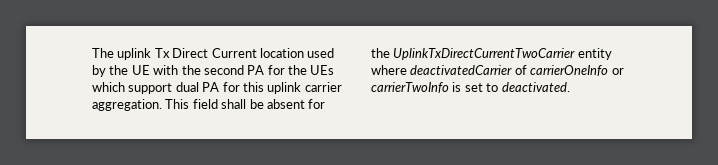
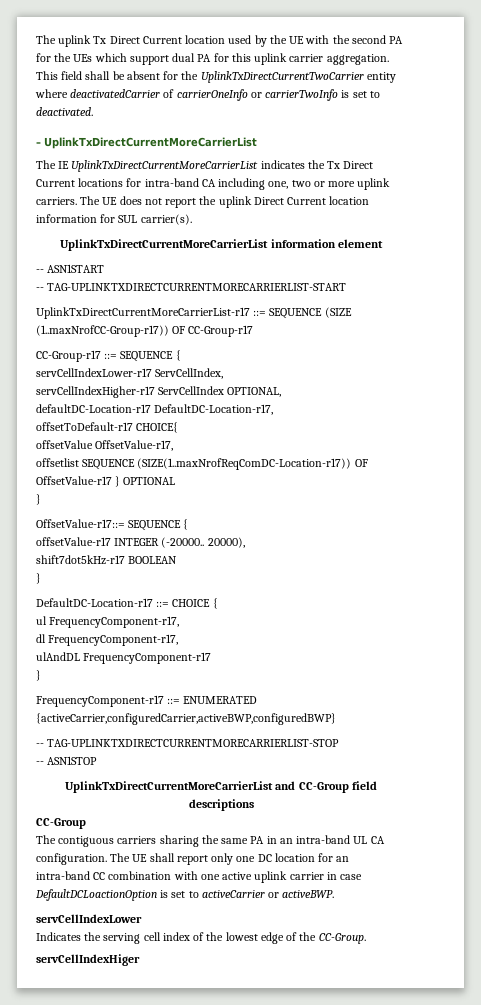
(570, 87) none -> [36,137,257,149] [36,160,374,172] [36,178,391,190] [36,196,370,208] [36,214,192,225] [60,239,383,251] [36,264,105,273] [36,283,347,291] [36,307,352,319] [36,325,254,337] [36,350,181,362] [36,368,224,379] [36,386,282,398] [36,404,274,415] [36,422,179,433] [36,440,174,451] [36,458,368,470] [36,476,176,487] [36,494,41,505] [36,519,189,531] [36,537,245,548] [36,555,178,565] [36,573,41,584] [36,598,218,609] [36,616,180,628] [36,634,179,646] [36,652,212,664] [36,670,41,681] [36,695,258,707] [36,713,336,725] [36,739,340,747] [36,756,98,765] [65,781,377,793] [188,799,254,811] [36,818,86,829] [36,835,385,847] [36,853,350,865] [36,871,363,883] [35,889,335,901] [36,914,142,923] [36,932,366,944] [36,954,140,966] // – UplinkTxDirectCurrentMoreCarrierList // The IE UplinkTxDirectCurrentMoreCarrierList indicates the Tx Direct Current locations for intra-band CA including one, two or more uplink carriers. The UE does not report the uplink Direct Current location information for SUL carrier(s). // UplinkTxDirectCurrentMoreCarrierList information element // -- ASN1START // -- TAG-UPLINKTXDIRECTCURRENTMORECARRIERLIST-START // UplinkTxDirectCurrentMoreCarrierList-r17 ::= SEQUENCE (SIZE (1..maxNrofCC-Group-r17)) OF CC-Group-r17 // CC-Group-r17 ::= SEQUENCE { // servCellIndexLower-r17 ServCellIndex, // servCellIndexHigher-r17 ServCellIndex OPTIONAL, // defaultDC-Location-r17 DefaultDC-Location-r17, // offsetToDefault-r17 CHOICE{ // offsetValue OffsetValue-r17, // offsetlist SEQUENCE (SIZE(1..maxNrofReqComDC-Location-r17)) OF OffsetValue-r17 } OPTIONAL // } // OffsetValue-r17::= SEQUENCE { // offsetValue-r17 INTEGER (-20000.. 20000), // shift7dot5kHz-r17 BOOLEAN // } // DefaultDC-Location-r17 ::= CHOICE { // ul FrequencyComponent-r17, // dl FrequencyComponent-r17, // ulAndDL FrequencyComponent-r17 // } // FrequencyComponent-r17 ::= ENUMERATED {activeCarrier,configuredCarrier,activeBWP,configuredBWP} // -- TAG-UPLINKTXDIRECTCURRENTMORECARRIERLIST-STOP // -- ASN1STOP // UplinkTxDirectCurrentMoreCarrierList and CC-Group field descriptions // CC-Group // The contiguous carriers sharing the same PA in an intra-band UL CA configuration. The UE shall report only one DC location for an intra-band CC combination with one active uplink carrier in case DefaultDCLoactionOption is set to activeCarrier or activeBWP. // servCellIndexLower // Indicates the serving cell index of the lowest edge of the CC-Group. // servCellIndexHiger

